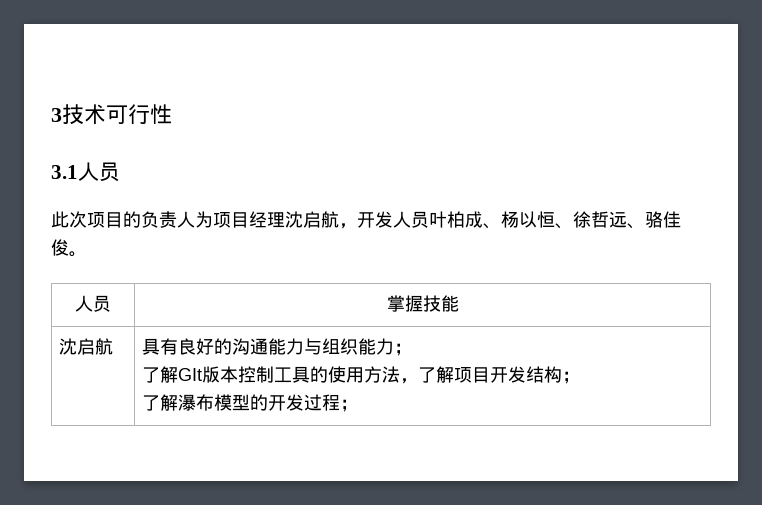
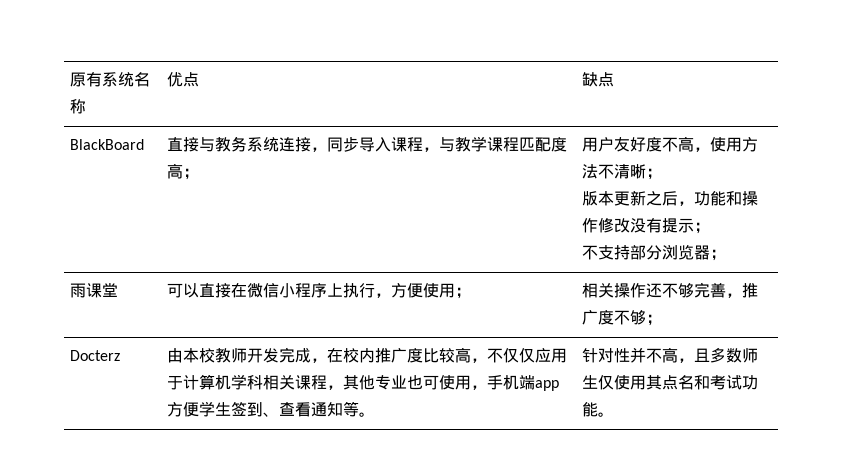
[51,104,172,125] [51,162,120,182] [51,211,681,229] [51,239,87,257] [75,295,111,312] [386,295,459,312] [59,338,114,355] [142,338,413,356] [142,366,581,384] [142,394,359,412] 3技术可行性 // 3.1人员 // 此次项目的负责人为项目经理沈启航，开发人员叶柏成、杨以恒、徐哲远、骆佳俊。 // 人员 | 掌握技能 // 沈启航 | 具有良好的沟通能力与组织能力； // 了解GIt版本控制工具的使用方法，了解项目开发结构； // 了解瀑布模型的开发过程； -> [70,72,151,87] [70,99,87,114] [167,72,200,87] [582,72,615,87] [70,139,145,150] [167,136,568,152] [167,163,200,180] [582,136,759,152] [582,164,663,180] [582,190,759,206] [582,217,711,234] [582,244,727,261] [70,283,119,298] [167,283,472,299] [582,282,759,298] [582,310,663,326] [70,350,121,361] [167,347,568,363] [167,374,560,391] [167,401,376,417] [582,347,759,363] [582,375,759,390] [582,402,615,417] 原有系统名称 | 优点 | 缺点 // BlackBoard | 直接与教务系统连接，同步导入课程，与教学课程匹配度高； | 用户友好度不高，使用方法不清晰； // 版本更新之后，功能和操作修改没有提示； // 不支持部分浏览器； // 雨课堂 | 可以直接在微信小程序上执行，方便使用； | 相关操作还不够完善，推广度不够； // Docterz | 由本校教师开发完成，在校内推广度比较高，不仅仅应用于计算机学科相关课程，其他专业也可使用，手机端app方便学生签到、查看通知等。 | 针对性并不高，且多数师生仅使用其点名和考试功能。

